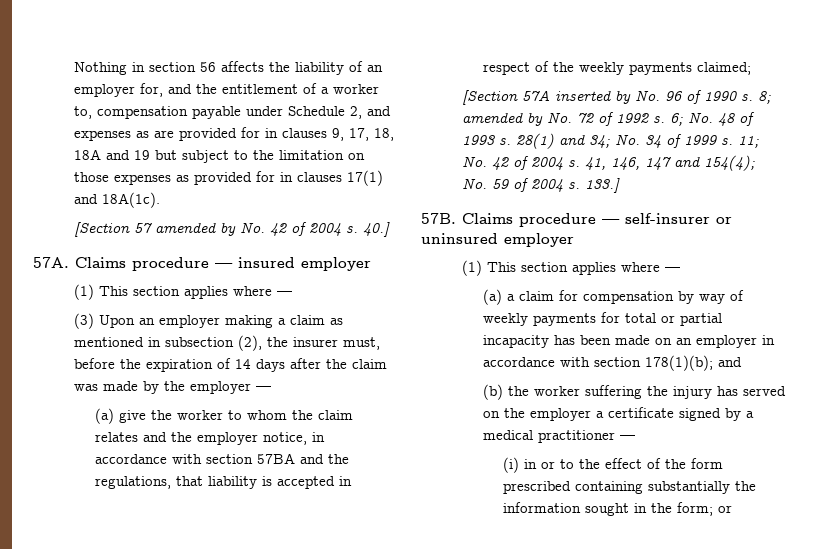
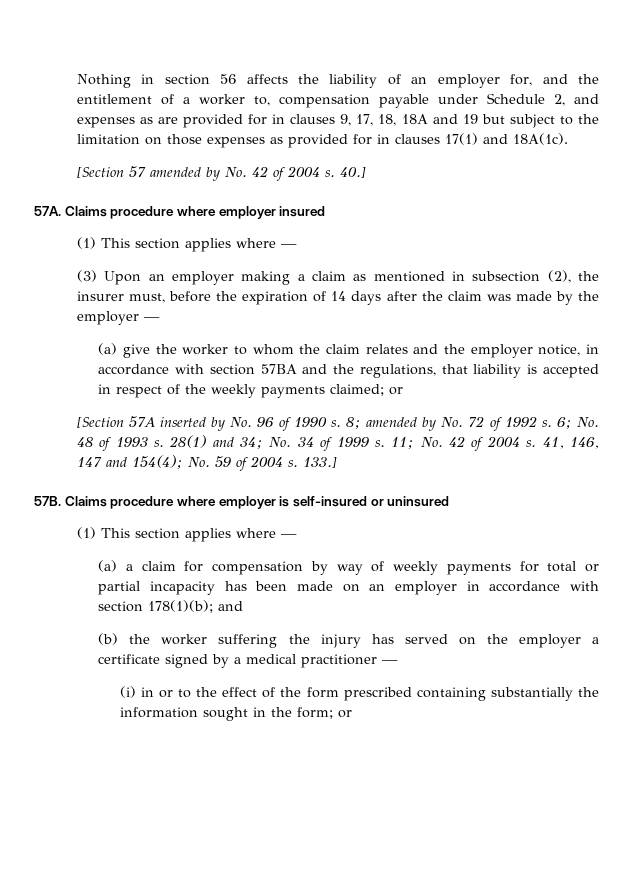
[215,263,233,268] — -> [176,206,276,219] where employer
[301,257,371,271] employer -> (326, 211) none
(751, 68) none -> [389,387,404,395] or
[602,213,710,224] — self-insurer -> [176,496,367,509] where employer is self-insured
[504,233,574,247] employer -> (450, 501) none

